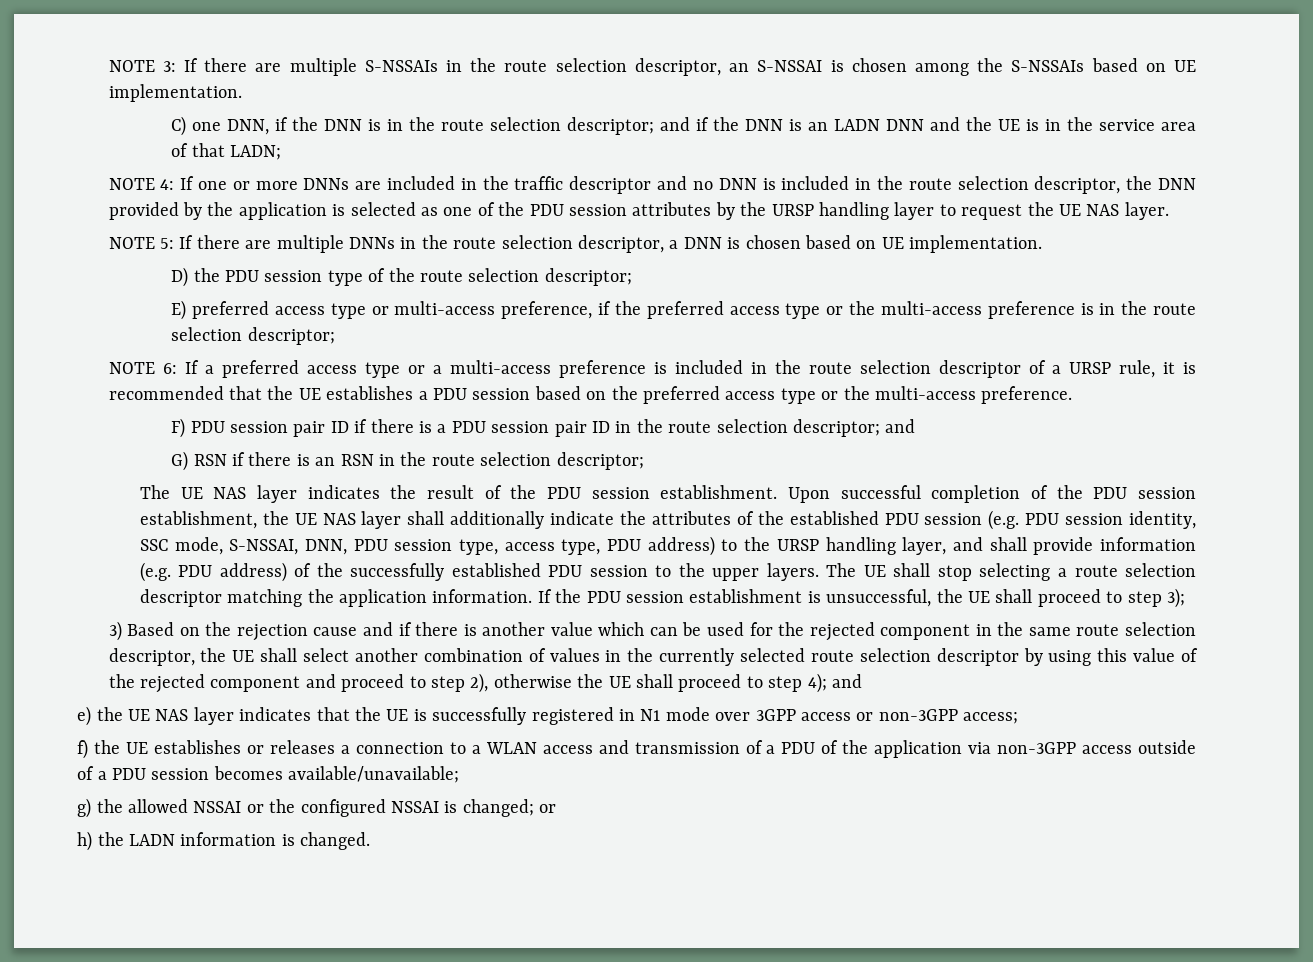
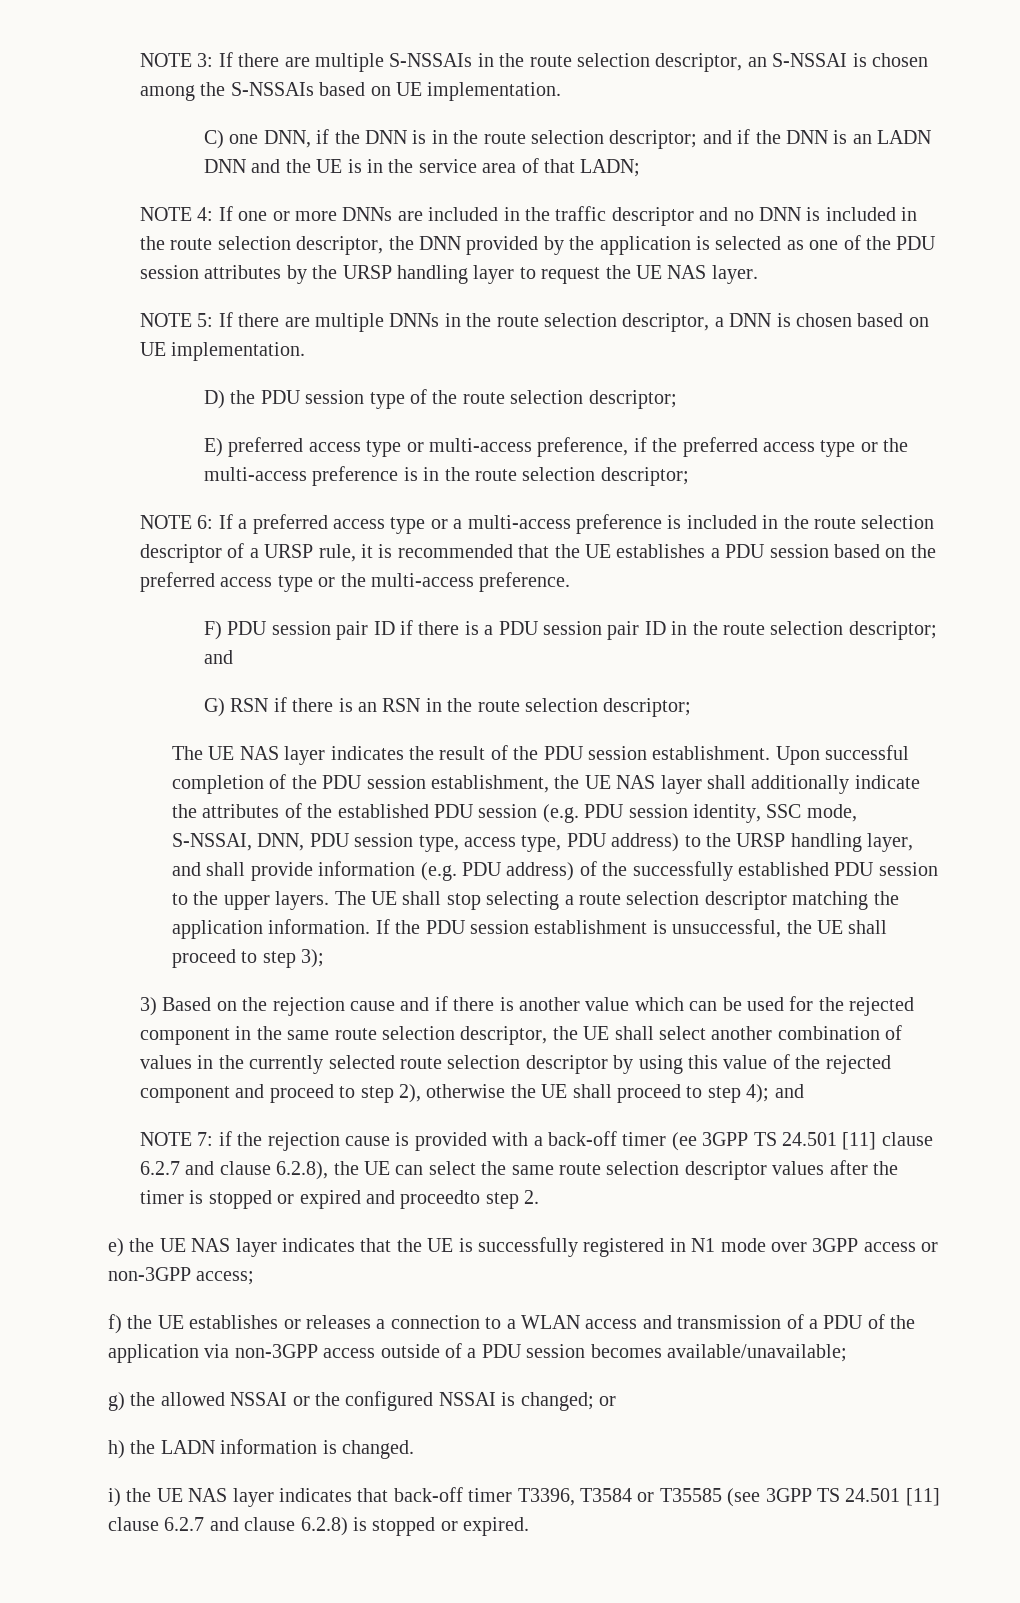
(862, 681) none -> [139,1131,933,1151] [139,1160,898,1180] [139,1190,540,1209] // NOTE 7: if the rejection cause is provided with a back-off timer (ee 3GPP TS 24.501 [11] clause 6.2.7 and clause 6.2.8), the UE can select the same route selection descriptor values after the timer is stopped or expired and proceedto step 2.
(371, 841) none -> [107,1487,940,1507] [107,1517,530,1536] // i) the UE NAS layer indicates that back-off timer T3396, T3584 or T35585 (see 3GPP TS 24.501 [11] clause 6.2.7 and clause 6.2.8) is stopped or expired.

